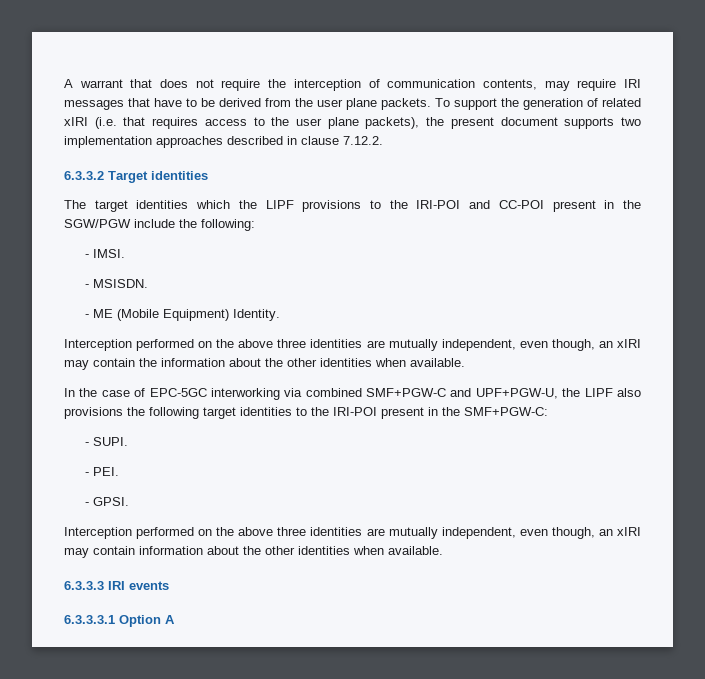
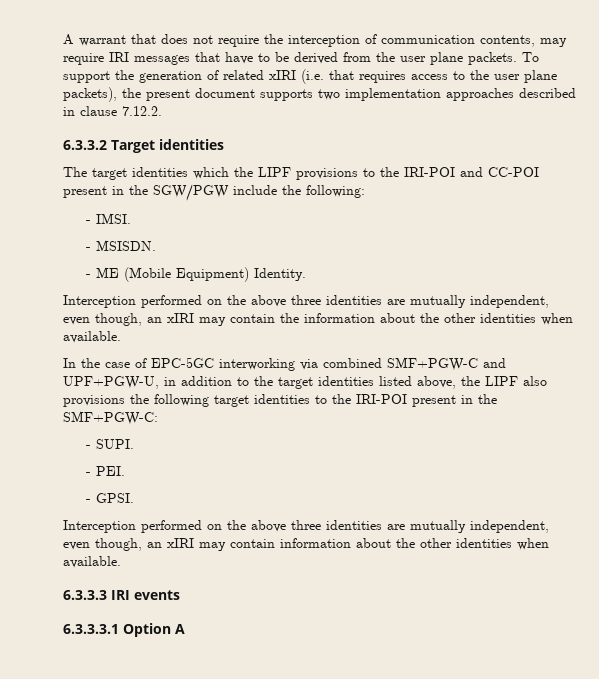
(558, 393) none -> [164,376,456,389] in addition to the target identities listed above,

